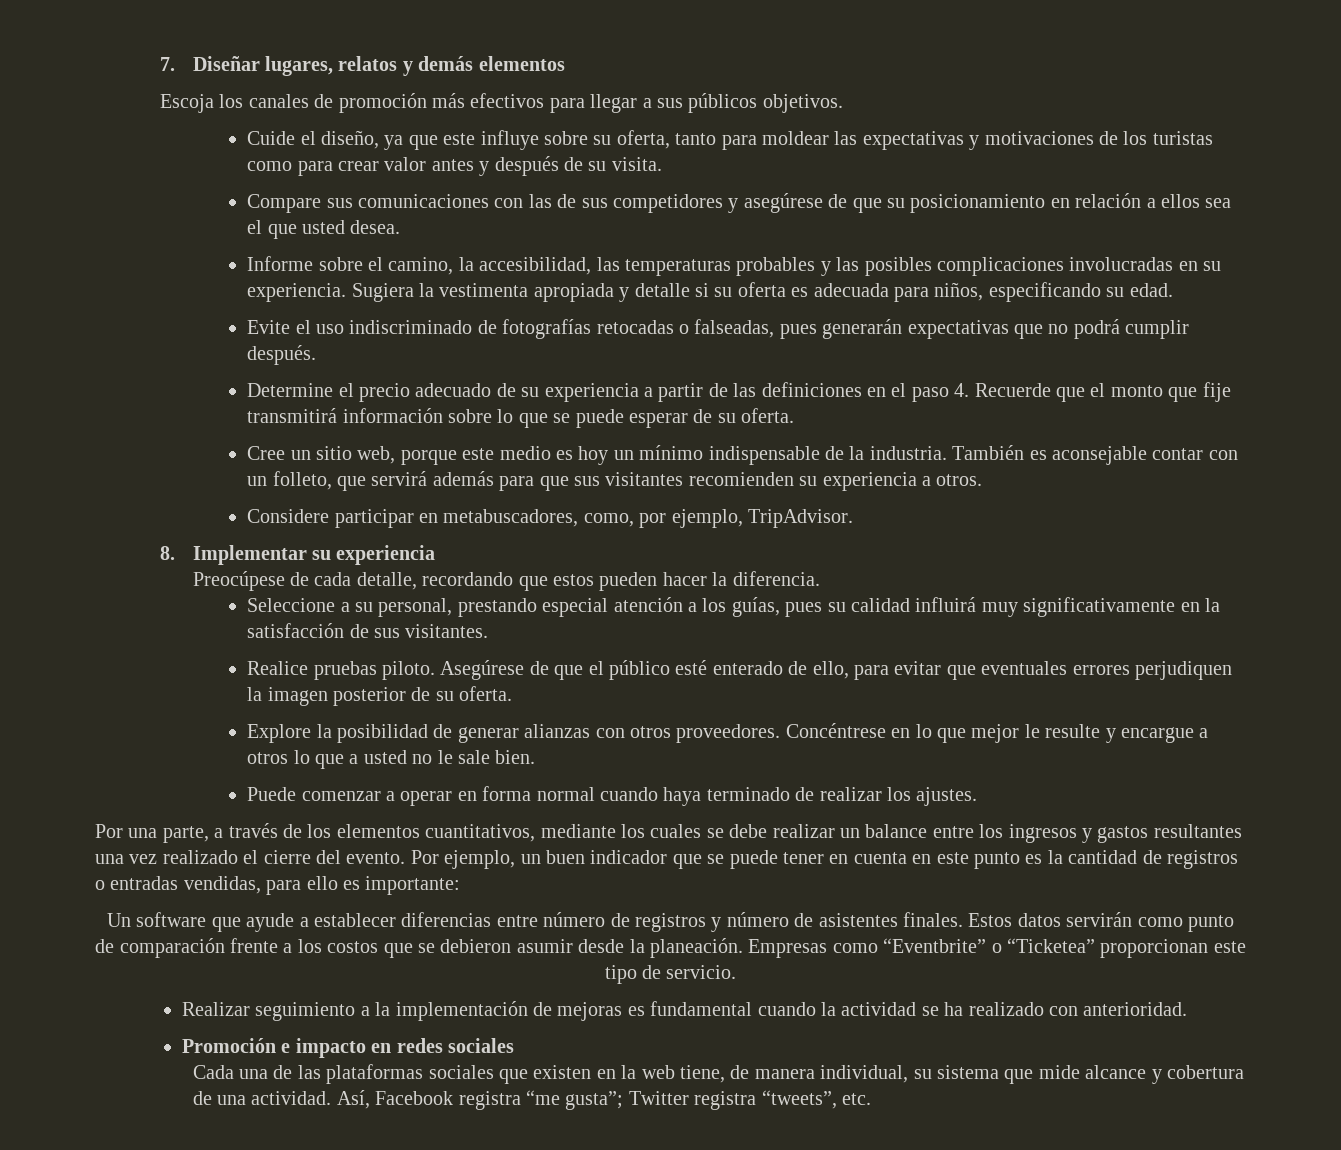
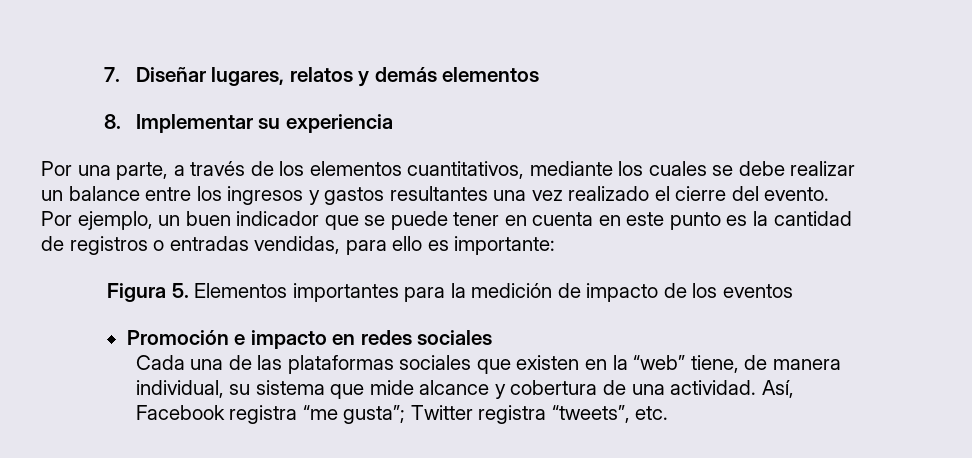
[160,93,843,113] [247,130,1213,150] [247,156,662,176] [247,193,1232,213] [247,220,401,239] [247,256,1222,276] [247,282,1173,302] [247,319,1190,339] [247,345,317,365] [247,382,1231,402] [247,408,795,428] [247,445,1238,465] [247,471,983,491] [247,509,853,528] [160,545,436,565] [192,571,820,591] [247,597,1220,617] [247,623,489,638] [247,660,1232,680] [247,686,513,706] [247,723,1209,743] [247,750,536,769] [247,786,978,806] Escoja los canales de promoción más efectivos para llegar a sus públicos objetivos. // Cuide el diseño, ya que este influye sobre su oferta, tanto para moldear las expectativas y motivaciones de los turistas como para crear valor antes y después de su visita. // Compare sus comunicaciones con las de sus competidores y asegúrese de que su posicionamiento en relación a ellos sea el que usted desea. // Informe sobre el camino, la accesibilidad, las temperaturas probables y las posibles complicaciones involucradas en su experiencia. Sugiera la vestimenta apropiada y detalle si su oferta es adecuada para niños, especificando su edad. // Evite el uso indiscriminado de fotografías retocadas o falseadas, pues generarán expectativas que no podrá cumplir después. // Determine el precio adecuado de su experiencia a partir de las definiciones en el paso 4. Recuerde que el monto que fije transmitirá información sobre lo que se puede esperar de su oferta. // Cree un sitio web, porque este medio es hoy un mínimo indispensable de la industria. También es aconsejable contar con un folleto, que servirá además para que sus visitantes recomienden su experiencia a otros. // Considere participar en metabuscadores, como, por ejemplo, TripAdvisor. // 8. Implementar su experiencia // Preocúpese de cada detalle, recordando que estos pueden hacer la diferencia. // Seleccione a su personal, prestando especial atención a los guías, pues su calidad influirá muy significativamente en la satisfacción de sus visitantes. // Realice pruebas piloto. Asegúrese de que el público esté enterado de ello, para evitar que eventuales errores perjudiquen la imagen posterior de su oferta. // Explore la posibilidad de generar alianzas con otros proveedores. Concéntrese en lo que mejor le resulte y encargue a otros lo que a usted no le sale bien. // Puede comenzar a operar en forma normal cuando haya terminado de realizar los ajustes. -> [104,114,393,133] 8. Implementar su experiencia
[107,912,1234,932] [95,938,1246,958] [604,965,737,984] [182,1001,1188,1021] Un software que ayude a establecer diferencias entre número de registros y número de asistentes finales. Estos datos servirán como punto de comparación frente a los costos que se debieron asumir desde la planeación. Empresas como “Eventbrite” o “Ticketea” proporcionan este tipo de servicio. // Realizar seguimiento a la implementación de mejoras es fundamental cuando la actividad se ha realizado con anterioridad. -> [107,283,793,302] Figura 5. Elementos importantes para la medición de impacto de los eventos
[641,1065,675,1079] web -> [633,355,686,370] “web”

